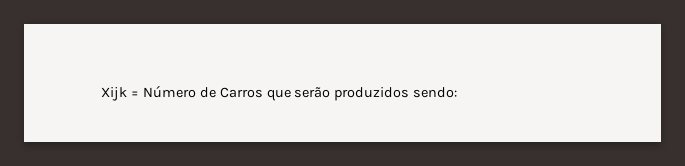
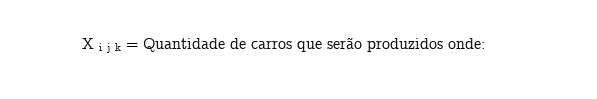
[101,85,263,101] Xijk = Número de Carros -> [82,38,292,53] X i j k = Quantidade de carros
[413,87,458,98] sendo: -> [448,38,485,49] onde:

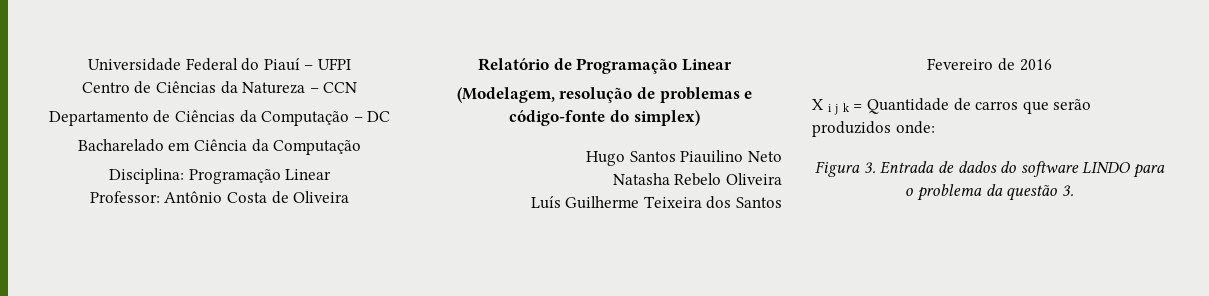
(82, 43) none -> [88,58,351,71] [81,81,358,94] [48,110,391,126] [77,139,362,155] [108,168,332,184] [89,191,350,204] [478,58,732,74] [456,87,753,103] [509,110,700,126] [586,150,782,166] [612,173,782,186] [530,196,782,209] [927,58,1052,71] Universidade Federal do Piauí – UFPI // Centro de Ciências da Natureza – CCN // Departamento de Ciências da Computação – DC // Bacharelado em Ciência da Computação // Disciplina: Programação Linear // Professor: Antônio Costa de Oliveira // Relatório de Programação Linear // (Modelagem, resolução de problemas e código-fonte do simplex) // Hugo Santos Piauilino Neto // Natasha Rebelo Oliveira // Luís Guilherme Teixeira dos Santos // Fevereiro de 2016 //
(485, 43) none -> [815,161,1165,178] [905,184,1074,201] // Figura 3. Entrada de dados do software LINDO para o problema da questão 3.

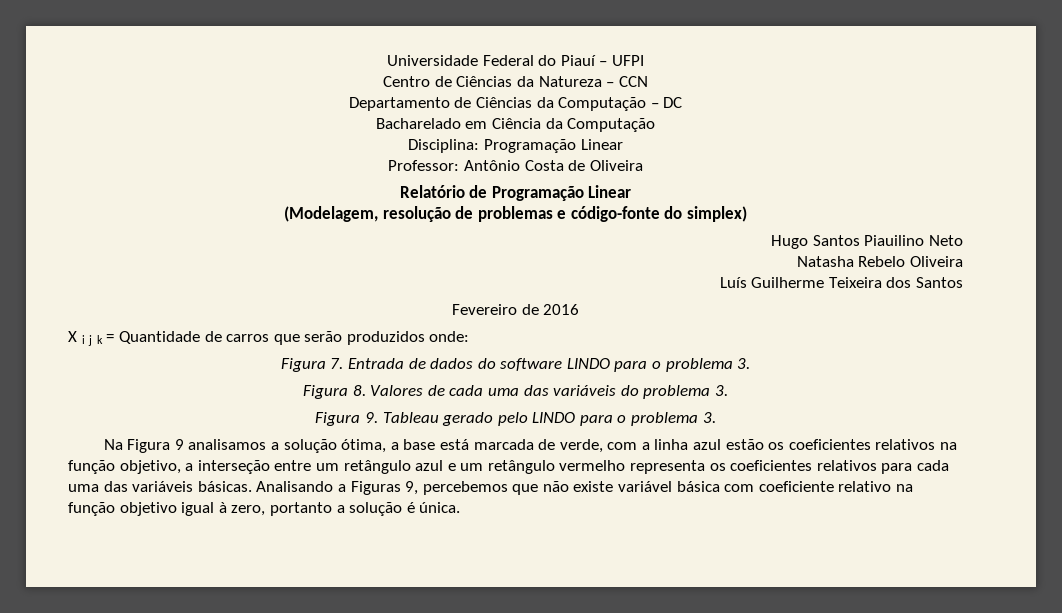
[863,162,876,173] 3. -> [330,358,344,369] 7.
[985,184,1074,201] da questão 3. -> [737,358,751,369] [303,385,728,399] [315,412,716,426] [103,439,958,453] [68,460,950,474] [68,481,914,495] [68,502,461,516] 3. // Figura 8. Valores de cada uma das variáveis do problema 3. // Figura 9. Tableau gerado pelo LINDO para o problema 3. // Na Figura 9 analisamos a solução ótima, a base está marcada de verde, com a linha azul estão os coeficientes relativos na função objetivo, a interseção entre um retângulo azul e um retângulo vermelho representa os coeficientes relativos para cada uma das variáveis básicas. Analisando a Figuras 9, percebemos que não existe variável básica com coeficiente relativo na função objetivo igual à zero, portanto a solução é única.

